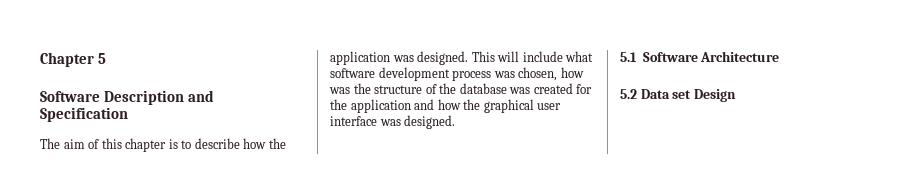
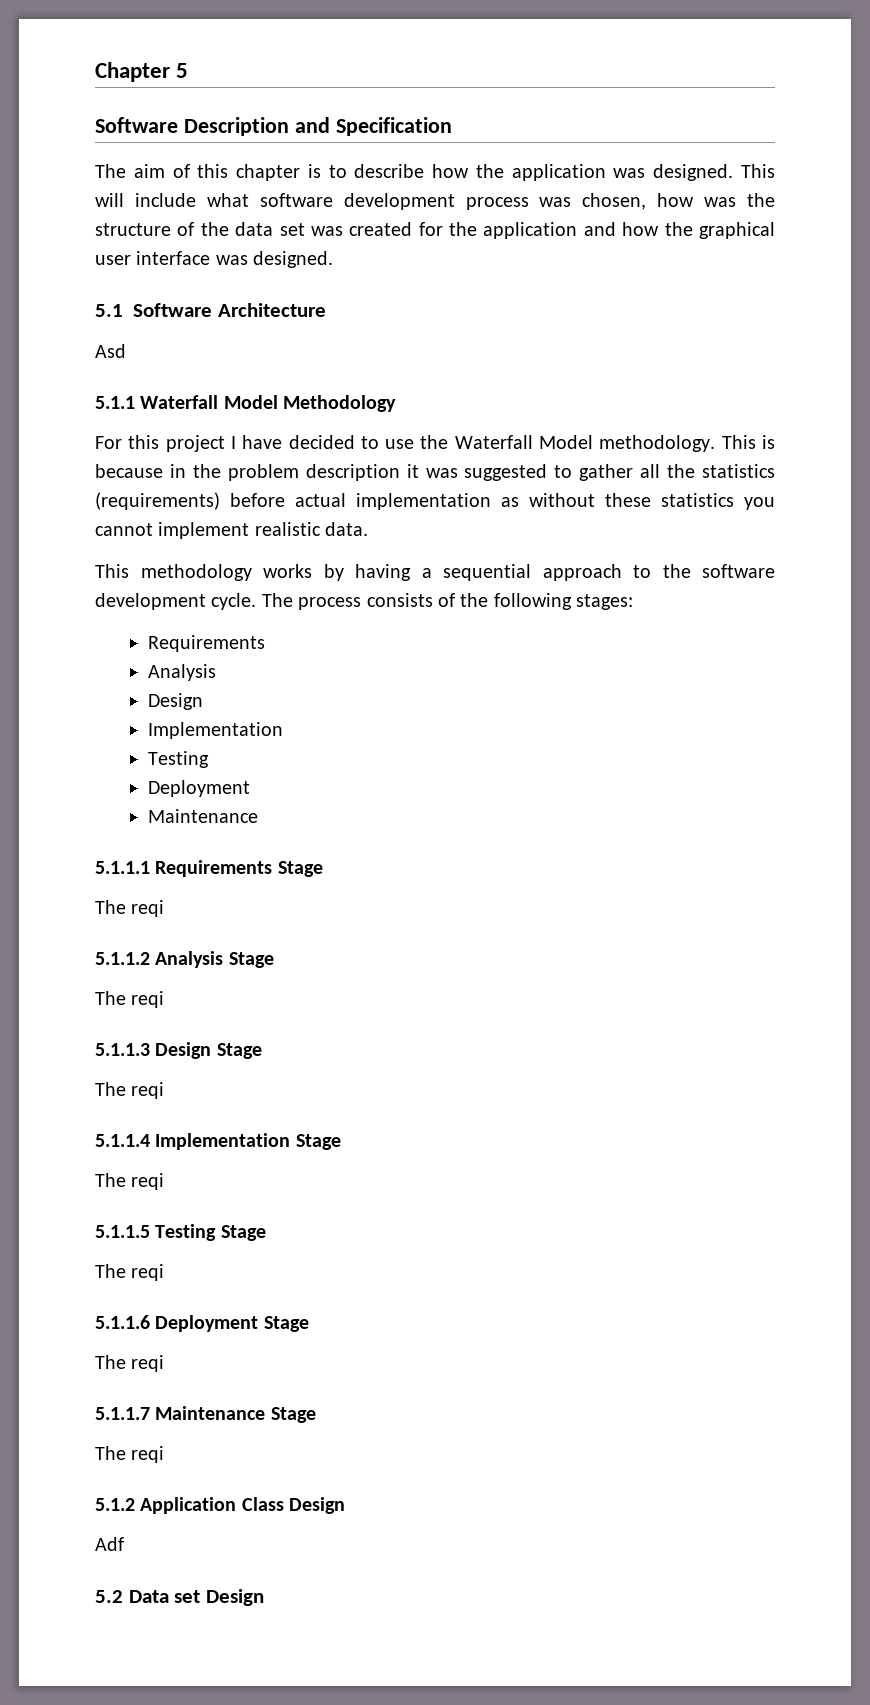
[459,83,507,94] database -> [235,222,305,236] data set
(780, 56) none -> [95,344,126,358] [95,395,397,412] [95,435,775,452] [95,464,775,481] [95,492,775,510] [95,522,369,539] [95,564,775,581] [95,593,634,610] [147,635,265,652] [147,664,216,681] [147,693,203,710] [147,722,283,739] [147,751,209,768] [147,780,250,797] [147,809,258,823] [95,860,323,877] [95,900,165,917] [95,951,274,968] [95,991,165,1008] [95,1042,262,1059] [95,1082,165,1099] [95,1133,341,1150] [95,1173,165,1190] [95,1224,266,1241] [95,1264,165,1281] [95,1315,309,1332] [95,1355,165,1372] [95,1406,316,1423] [95,1446,165,1463] [95,1497,346,1514] [95,1537,124,1551] // Asd // 5.1.1 Waterfall Model Methodology // For this project I have decided to use the Waterfall Model methodology. This is because in the problem description it was suggested to gather all the statistics (requirements) before actual implementation as without these statistics you cannot implement realistic data. // This methodology works by having a sequential approach to the software development cycle. The process consists of the following stages: // Requirements // Analysis // Design // Implementation // Testing // Deployment // Maintenance // 5.1.1.1 Requirements Stage // The reqi // 5.1.1.2 Analysis Stage // The reqi // 5.1.1.3 Design Stage // The reqi // 5.1.1.4 Implementation Stage // The reqi // 5.1.1.5 Testing Stage // The reqi // 5.1.1.6 Deployment Stage // The reqi // 5.1.1.7 Maintenance Stage // The reqi // 5.1.2 Application Class Design // Adf

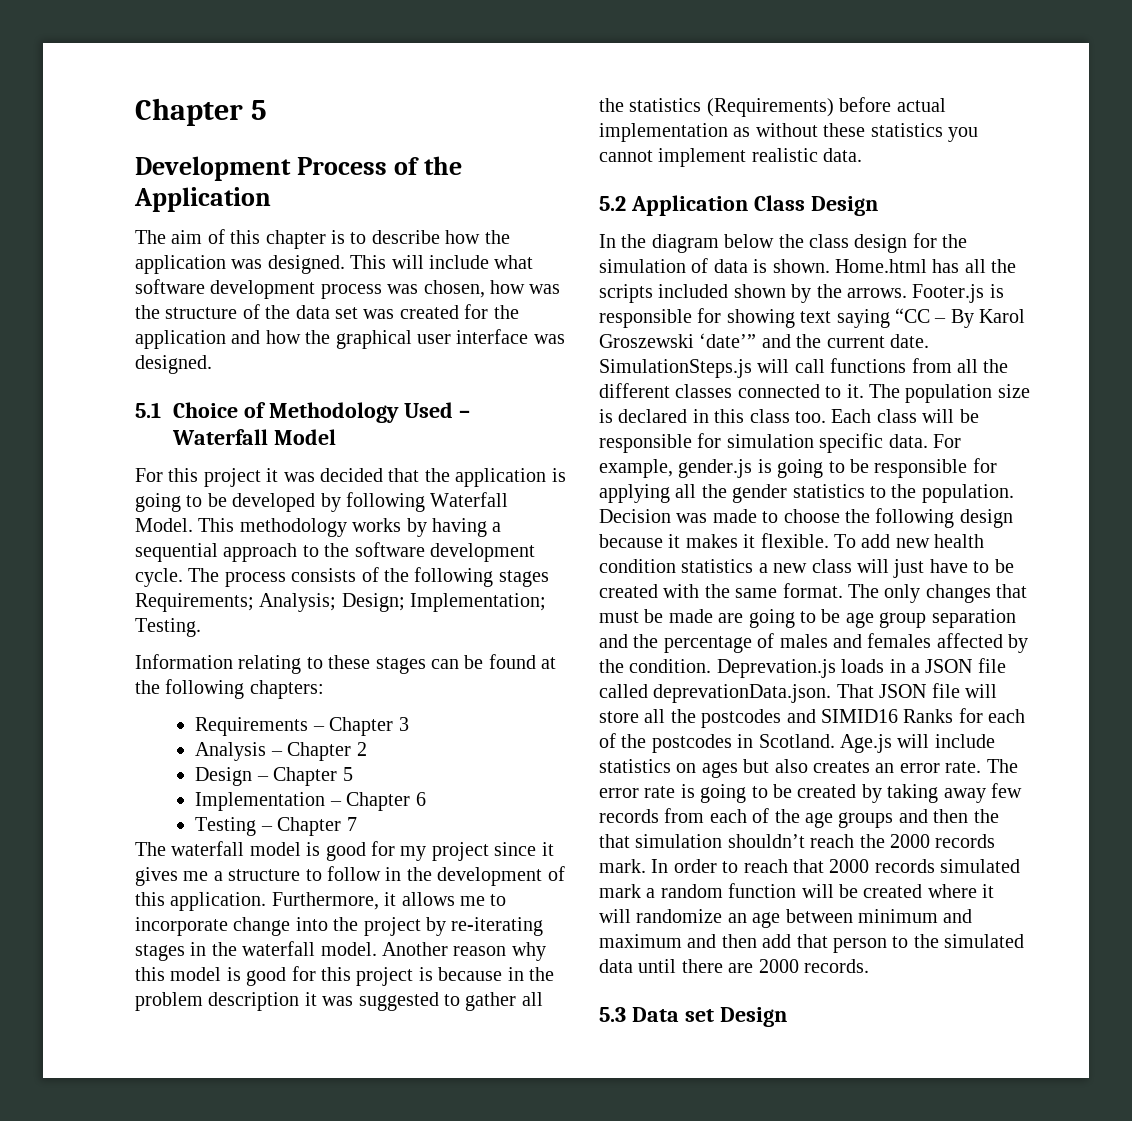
[95,62,189,82] [95,117,452,136] Chapter 5 // Software Description and Specification -> [135,98,268,126] [135,156,462,181] [134,187,271,212] Chapter 5 // Development Process of the Application
[133,303,326,317] [95,344,126,358] [95,395,397,412] Software Architecture // Asd // 5.1.1 Waterfall Model Methodology -> [173,402,471,423] [172,429,337,445] Choice of Methodology Used – Waterfall Model
[230,435,775,452] [95,464,775,481] [95,492,775,510] [95,522,369,539] I have decided to use the Waterfall Model methodology. This is because in the problem description it was suggested to gather all the statistics (requirements) before actual implementation as without these statistics you cannot implement realistic data. // -> [266,468,566,487] [135,492,509,512] [135,518,193,532] it was decided that the application is going to be developed by following Waterfall Model.
[576,594,634,610] [147,635,265,652] [147,664,216,681] [147,693,203,710] [147,722,283,739] [147,751,209,768] [147,780,250,797] [147,809,258,823] [95,860,323,877] [95,900,165,917] [95,951,274,968] [95,991,165,1008] [95,1042,262,1059] [95,1082,165,1099] [95,1133,341,1150] [95,1173,165,1190] [95,1224,266,1241] [95,1264,165,1281] [95,1315,309,1332] [95,1355,165,1372] [95,1406,316,1423] [95,1446,165,1463] [95,1497,346,1514] [95,1537,124,1551] [95,1590,123,1603] stages: // Requirements // Analysis // Design // Implementation // Testing // Deployment // Maintenance // 5.1.1.1 Requirements Stage // The reqi // 5.1.1.2 Analysis Stage // The reqi // 5.1.1.3 Design Stage // The reqi // 5.1.1.4 Implementation Stage // The reqi // 5.1.1.5 Testing Stage // The reqi // 5.1.1.6 Deployment Stage // The reqi // 5.1.1.7 Maintenance Stage // The reqi // 5.1.2 Application Class Design // Adf // 5.2 -> [498,570,549,587] [135,593,547,612] [135,618,201,637] [135,654,557,674] [135,679,324,699] [195,717,409,736] [195,742,367,761] [195,767,353,786] [195,792,426,811] [195,817,357,836] [135,841,554,861] [135,866,565,886] [135,892,507,911] [135,917,544,936] [135,941,546,961] [135,966,554,986] [135,992,543,1011] [599,97,946,117] [599,123,978,142] [599,148,863,167] [599,195,878,216] [599,233,968,253] [599,258,1017,273] [599,284,1004,303] [599,308,1026,328] [599,333,929,348] [599,358,1009,378] [599,383,1030,403] [599,409,979,423] [599,433,961,453] [599,458,997,478] [599,484,1014,503] [599,508,1013,528] [599,533,985,548] [599,559,1014,578] [599,583,1028,603] [599,609,1016,628] [599,633,1029,653] [599,658,1006,678] [599,683,997,703] [599,708,1026,728] [599,733,995,753] [599,759,1018,778] [599,783,1022,803] [599,808,999,828] [599,834,996,848] [599,859,1021,873] [599,883,995,898] [599,909,973,928] [599,934,1025,953] [599,959,869,973] [599,1007,626,1022] stages Requirements; Analysis; Design; Implementation; Testing. // Information relating to these stages can be found at the following chapters: // Requirements – Chapter 3 // Analysis – Chapter 2 // Design – Chapter 5 // Implementation – Chapter 6 // Testing – Chapter 7 // The waterfall model is good for my project since it gives me a structure to follow in the development of this application. Furthermore, it allows me to incorporate change into the project by re-iterating stages in the waterfall model. Another reason why this model is good for this project is because in the problem description it was suggested to gather all the statistics (Requirements) before actual implementation as without these statistics you cannot implement realistic data. // 5.2 Application Class Design // In the diagram below the class design for the simulation of data is shown. Home.html has all the scripts included shown by the arrows. Footer.js is responsible for showing text saying “CC – By Karol Groszewski ‘date’” and the current date. SimulationSteps.js will call functions from all the different classes connected to it. The population size is declared in this class too. Each class will be responsible for simulation specific data. For example, gender.js is going to be responsible for applying all the gender statistics to the population. Decision was made to choose the following design because it makes it flexible. To add new health condition statistics a new class will just have to be created with the same format. The only changes that must be made are going to be age group separation and the percentage of males and females affected by the condition. Deprevation.js loads in a JSON file called deprevationData.json. That JSON file will store all the postcodes and SIMID16 Ranks for each of the postcodes in Scotland. Age.js will include statistics on ages but also creates an error rate. The error rate is going to be created by taking away few records from each of the age groups and then the that simulation shouldn’t reach the 2000 records mark. In order to reach that 2000 records simulated mark a random function will be created where it will randomize an age between minimum and maximum and then add that person to the simulated data until there are 2000 records. // 5.3

